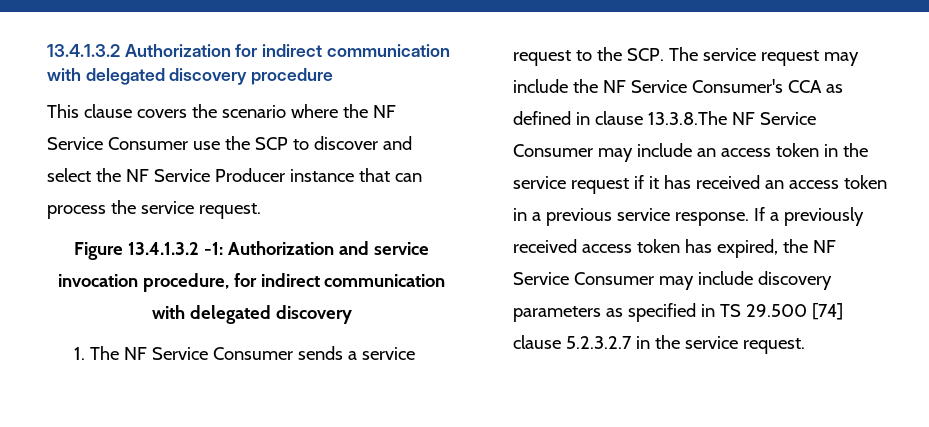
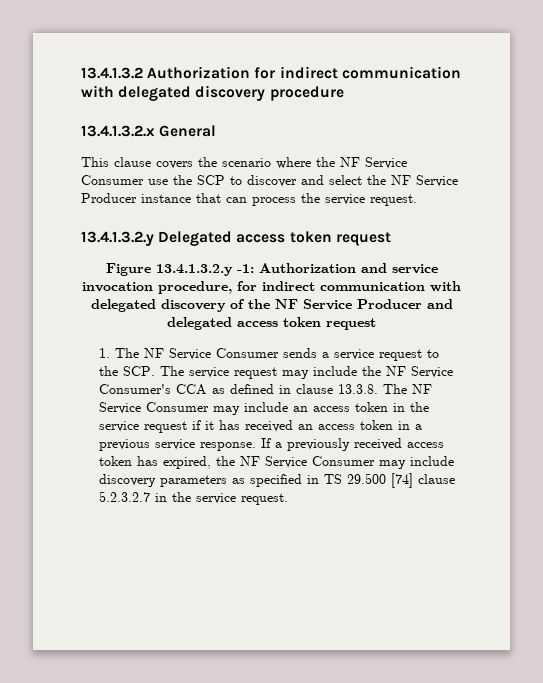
(334, 76) none -> [81,125,217,137] // 13.4.1.3.2.x General
(261, 211) none -> [81,231,391,246] // 13.4.1.3.2.y Delegated access token request
[128,242,200,255] 13.4.1.3.2 -> [155,264,233,276] 13.4.1.3.2.y
(352, 314) none -> [229,299,453,310] [167,317,376,330] of the NF Service Producer and delegated access token request
[648,111,728,125] 13.3.8.The -> [338,384,408,394] 13.3.8. The

